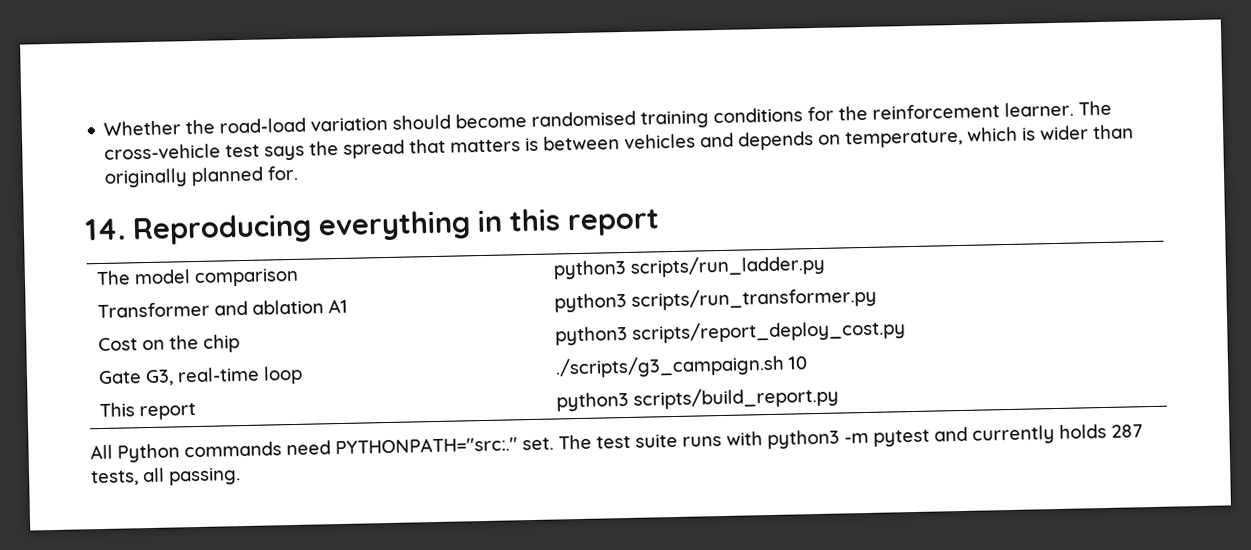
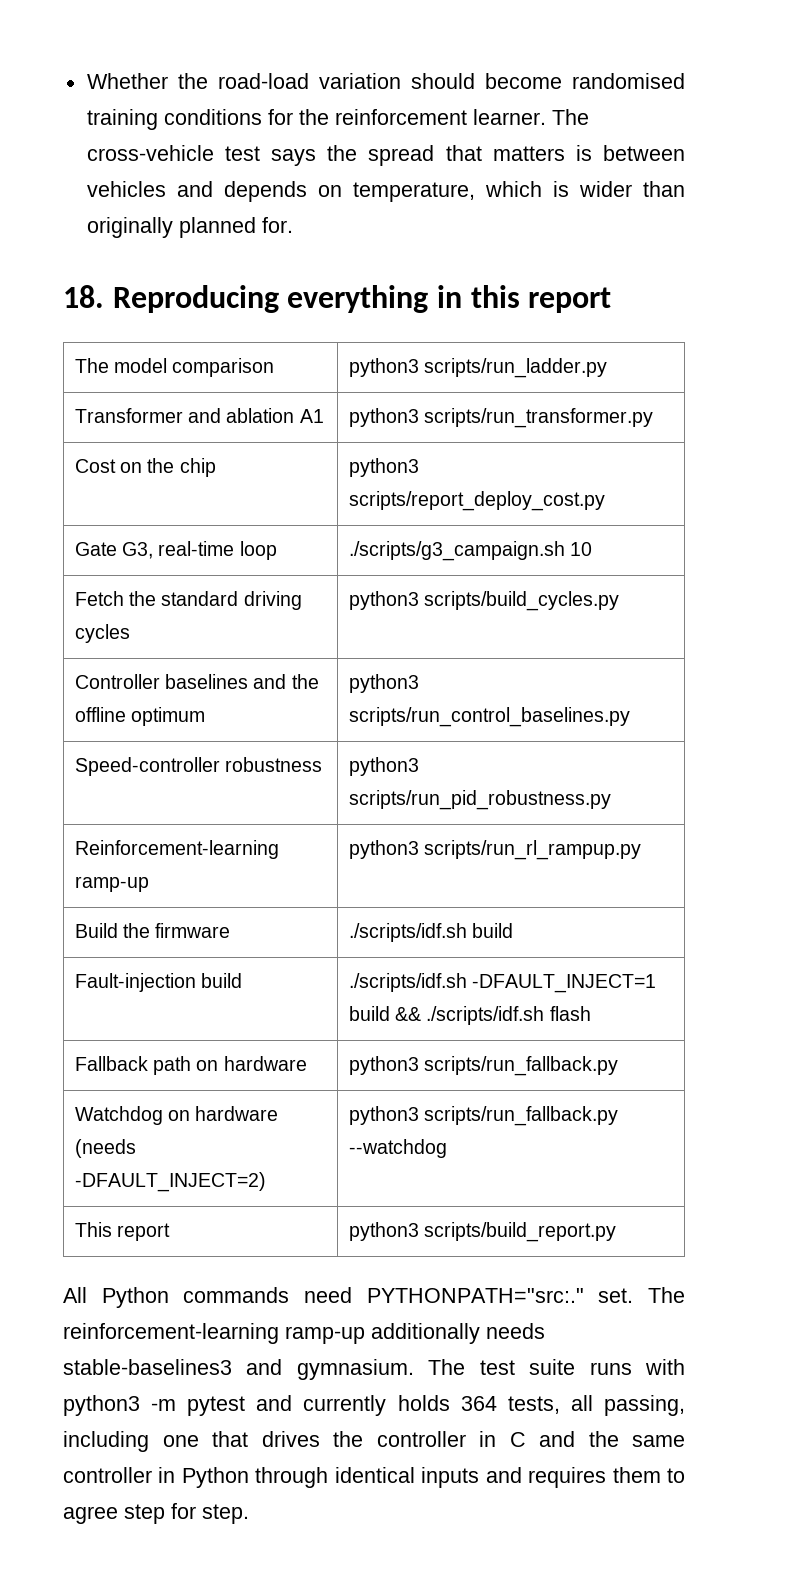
[85,218,126,241] 14. -> [63,285,104,308] 18.
(808, 363) none -> [74,591,302,610] [74,624,130,643] [348,591,620,611] [74,674,319,689] [74,707,206,726] [348,674,419,693] [348,707,630,727] [74,757,323,776] [348,757,419,776] [348,790,611,810] [74,840,279,859] [74,876,149,892] [348,840,642,860] [74,923,231,938] [348,923,514,942] [74,973,243,992] [348,973,657,993] [348,1006,591,1025] [74,1056,307,1075] [348,1056,619,1076] [74,1106,279,1125] [74,1139,136,1158] [74,1172,266,1192] [348,1106,619,1126] [348,1139,447,1158] // Fetch the standard driving cycles | python3 scripts/build_cycles.py // Controller baselines and the offline optimum | python3 scripts/run_control_baselines.py // Speed-controller robustness | python3 scripts/run_pid_robustness.py // Reinforcement-learning ramp-up | python3 scripts/run_rl_rampup.py // Build the firmware | ./scripts/idf.sh build // Fault-injection build | ./scripts/idf.sh -DFAULT_INJECT=1 build && ./scripts/idf.sh flash // Fallback path on hardware | python3 scripts/run_fallback.py // Watchdog on hardware (needs -DFAULT_INJECT=2) | python3 scripts/run_fallback.py --watchdog
(592, 442) none -> [63,1323,545,1344] [63,1359,466,1380] reinforcement-learning ramp-up additionally needs stable-baselines3 and gymnasium. The
[1111,424,1143,438] 287 -> [460,1396,497,1411] 364
[168,467,241,486] passing. -> [603,1395,685,1416] [63,1431,685,1452] [63,1467,686,1488] [63,1503,249,1524] passing, including one that drives the controller in C and the same controller in Python through identical inputs and requires them to agree step for step.

